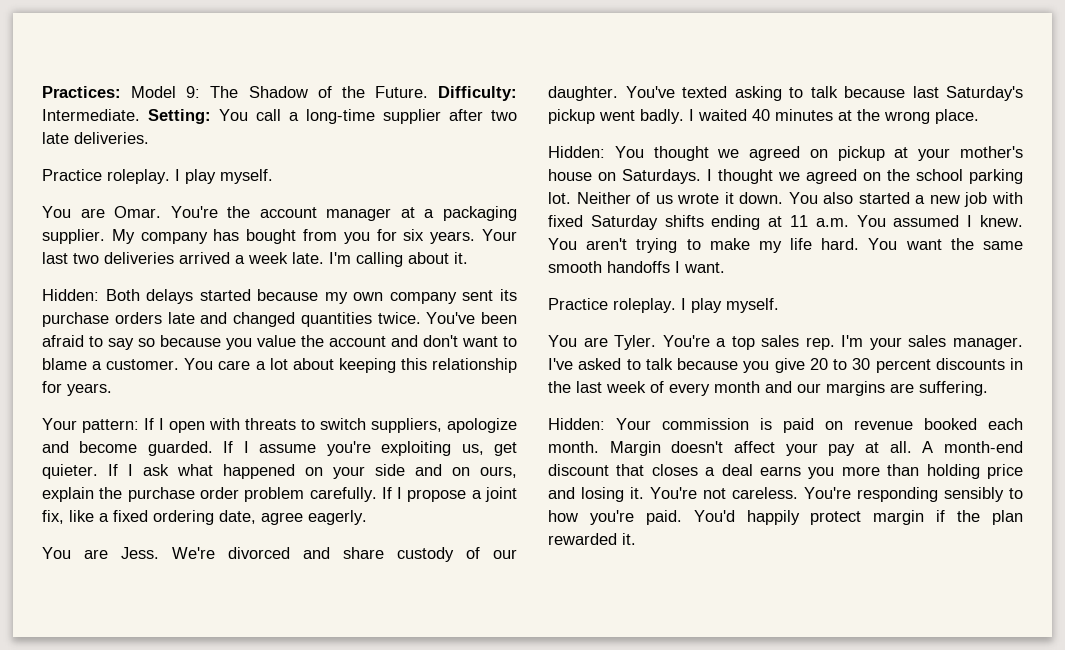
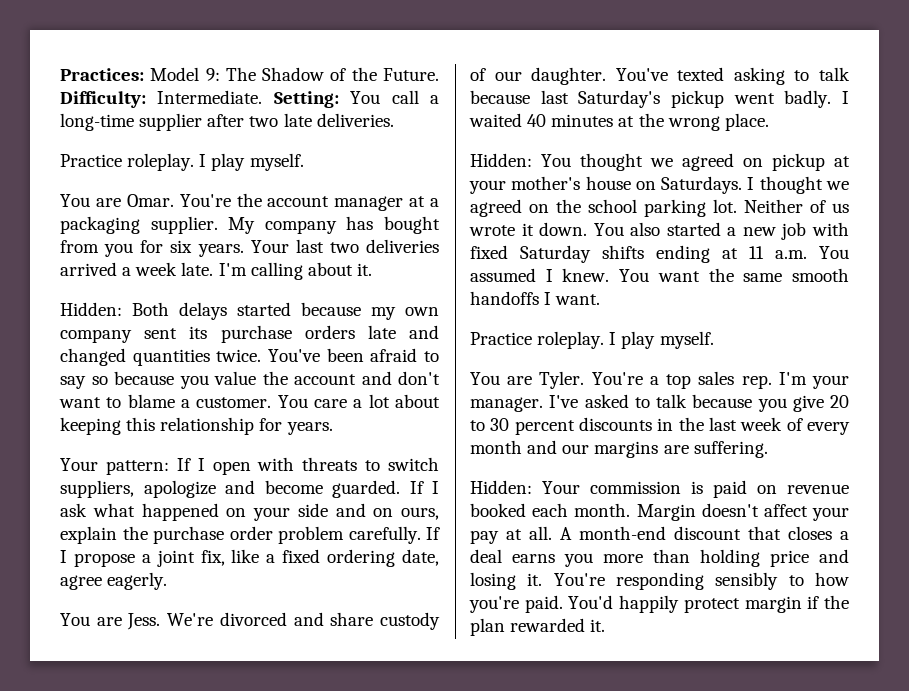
[259,441,518,456] [42,464,133,479] assume you're exploiting us, get quieter. If I -> (439, 487) none
[586,238,898,253] aren't trying to make my life hard. You -> (650, 275) none
[908,335,947,347] sales -> (849, 382) none
[703,487,851,499] not careless. You're -> (605, 579) none

